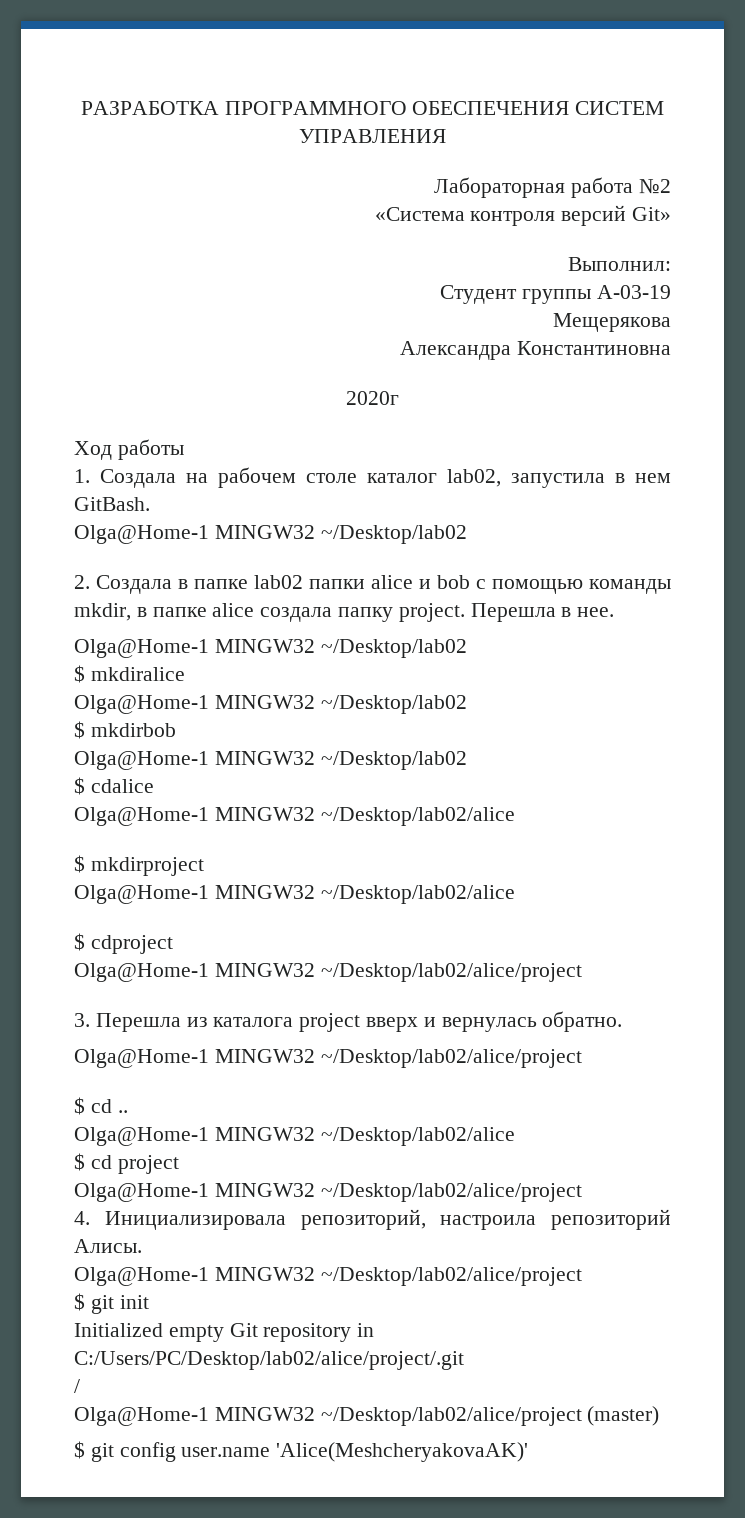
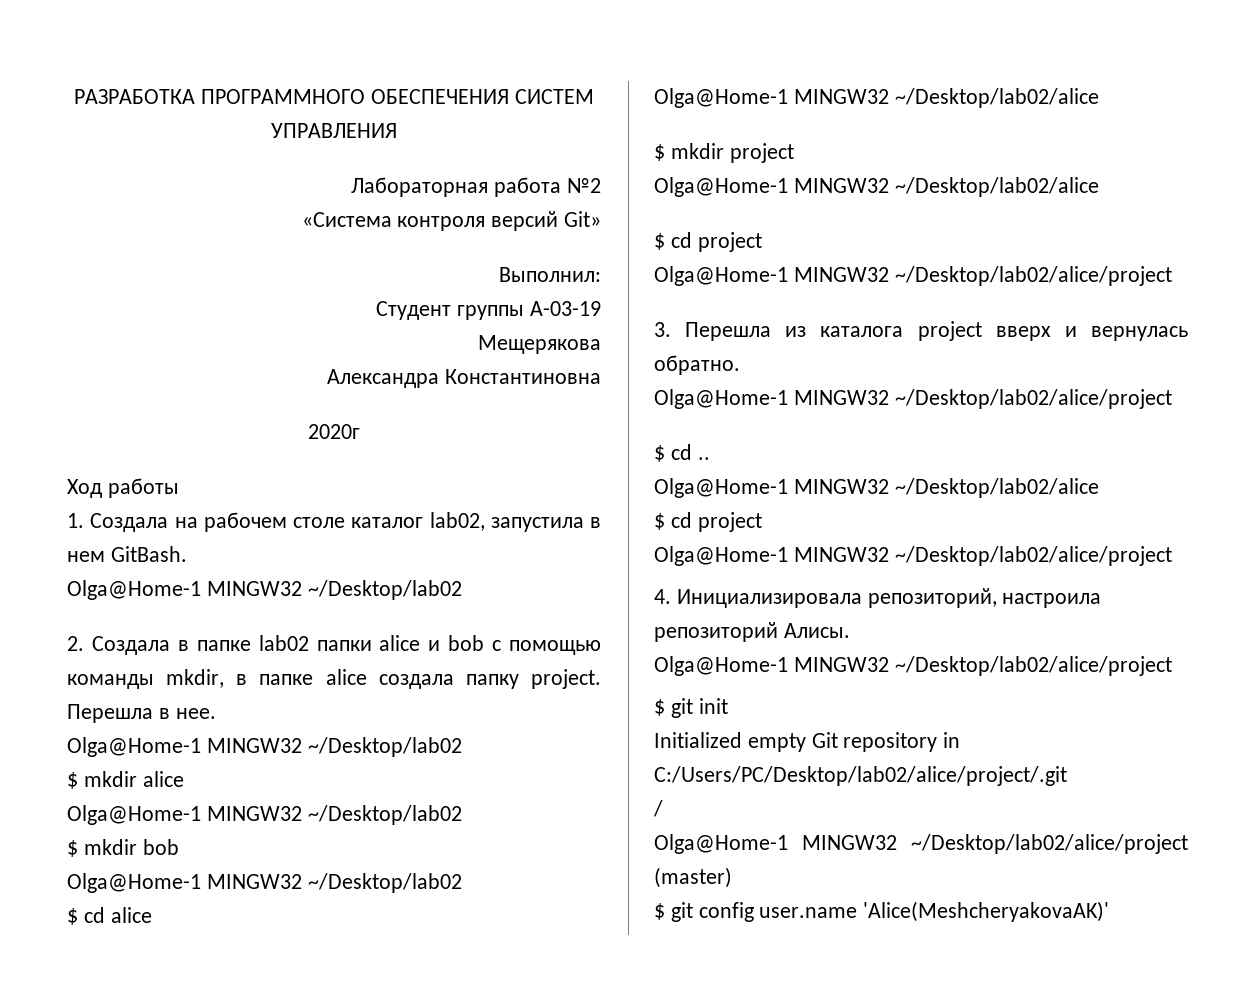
[90,667,185,681] [74,695,467,714] [74,721,176,739] [74,751,467,770] [74,777,154,795] [74,807,515,826] [74,855,204,876] [74,885,515,904] [74,933,173,954] mkdiralice // Olga@Home-1 MINGW32 ~/Desktop/lab02 // $ mkdirbob // Olga@Home-1 MINGW32 ~/Desktop/lab02 // $ cdalice // Olga@Home-1 MINGW32 ~/Desktop/lab02/alice // $ mkdirproject // Olga@Home-1 MINGW32 ~/Desktop/lab02/alice // $ cdproject -> [83,771,184,787] [67,805,462,825] [67,839,179,857] [67,873,462,893] [67,907,152,925] [654,88,1099,108] [654,143,794,163] [654,177,1099,197] [654,232,762,252] mkdir alice // Olga@Home-1 MINGW32 ~/Desktop/lab02 // $ mkdir bob // Olga@Home-1 MINGW32 ~/Desktop/lab02 // $ cd alice // Olga@Home-1 MINGW32 ~/Desktop/lab02/alice // $ mkdir project // Olga@Home-1 MINGW32 ~/Desktop/lab02/alice // $ cd project

